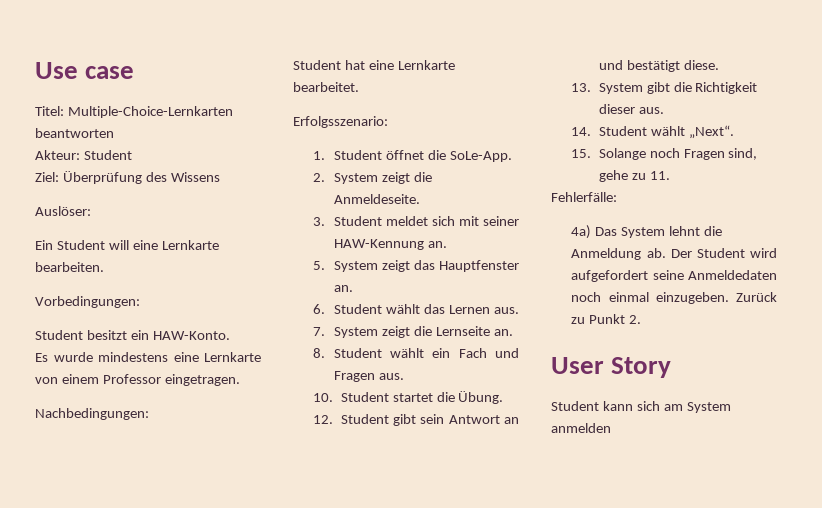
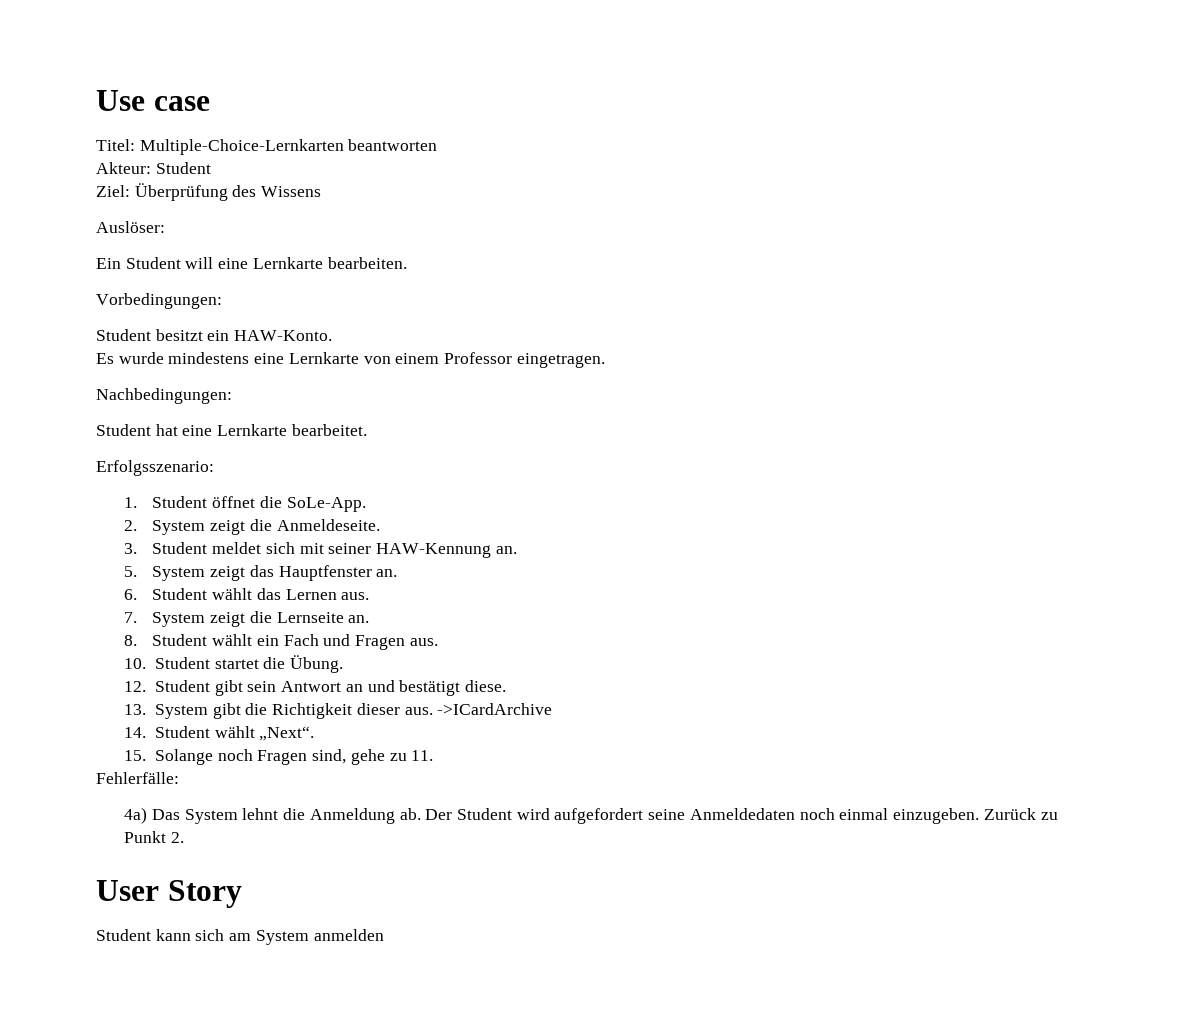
(664, 110) none -> [437,703,553,715] ->ICardArchive

